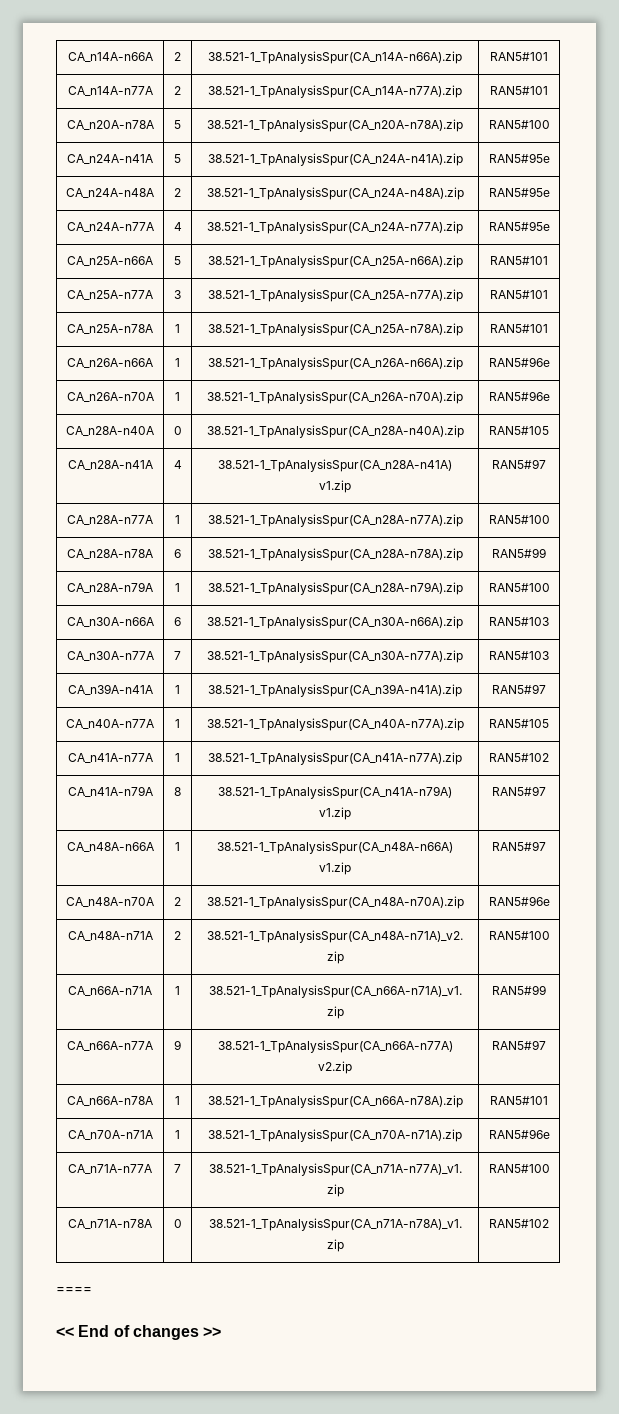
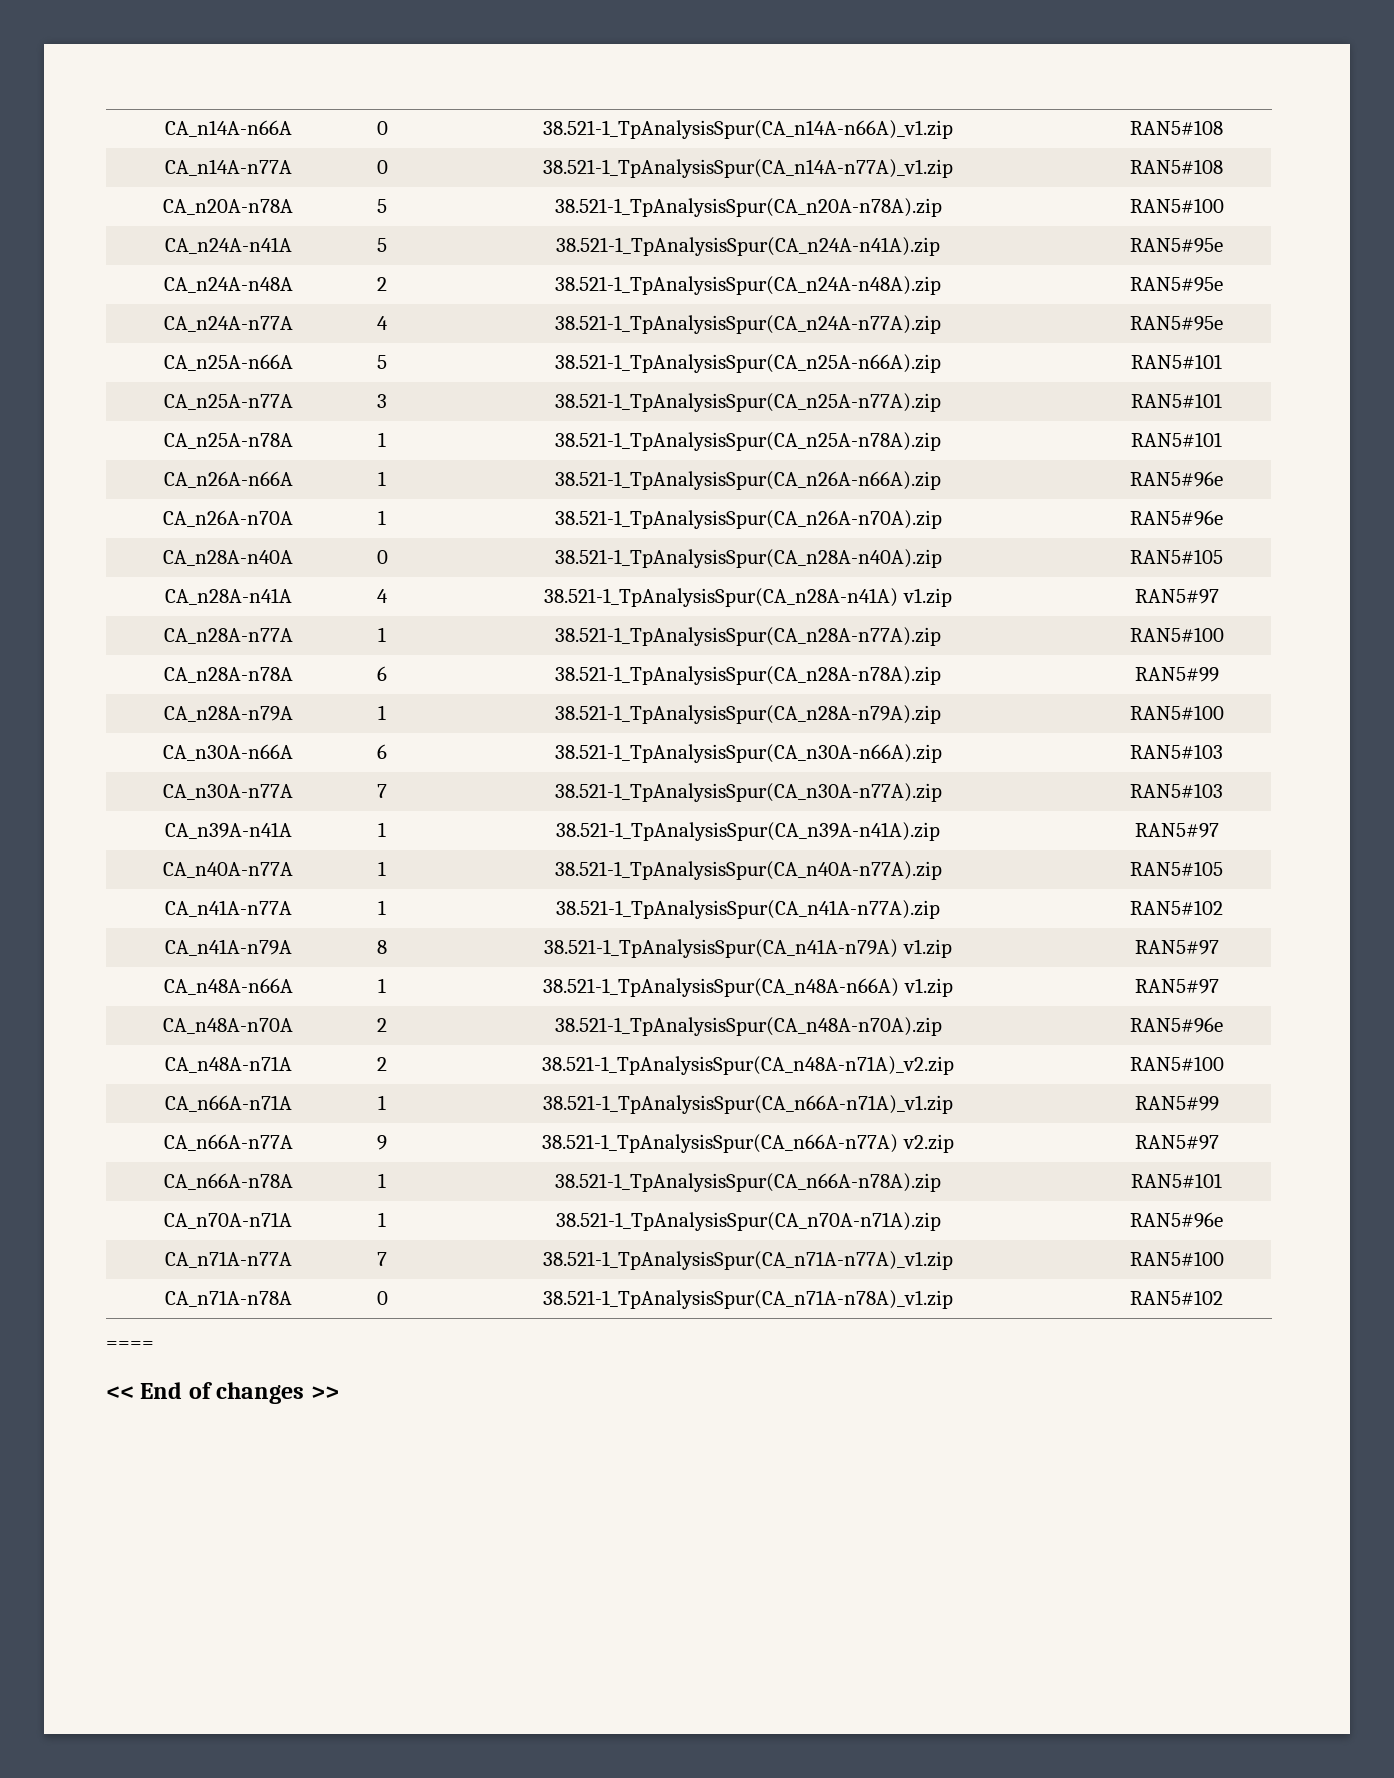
[174,52,181,61] [208,51,462,64] [490,52,548,61] [67,86,153,96] [174,86,181,95] [208,85,462,98] [490,86,548,95] 2 | 38.521-1_TpAnalysisSpur(CA_n14A-n66A).zip | RAN5#101 // CA_n14A-n77A | 2 | 38.521-1_TpAnalysisSpur(CA_n14A-n77A).zip | RAN5#101 -> [376,121,388,135] [543,120,953,139] [1130,120,1223,135] [164,159,292,176] [376,160,388,174] [543,159,953,178] [1130,159,1223,174] 0 | 38.521-1_TpAnalysisSpur(CA_n14A-n66A)_v1.zip | RAN5#108 // CA_n14A-n77A | 0 | 38.521-1_TpAnalysisSpur(CA_n14A-n77A)_v1.zip | RAN5#108

